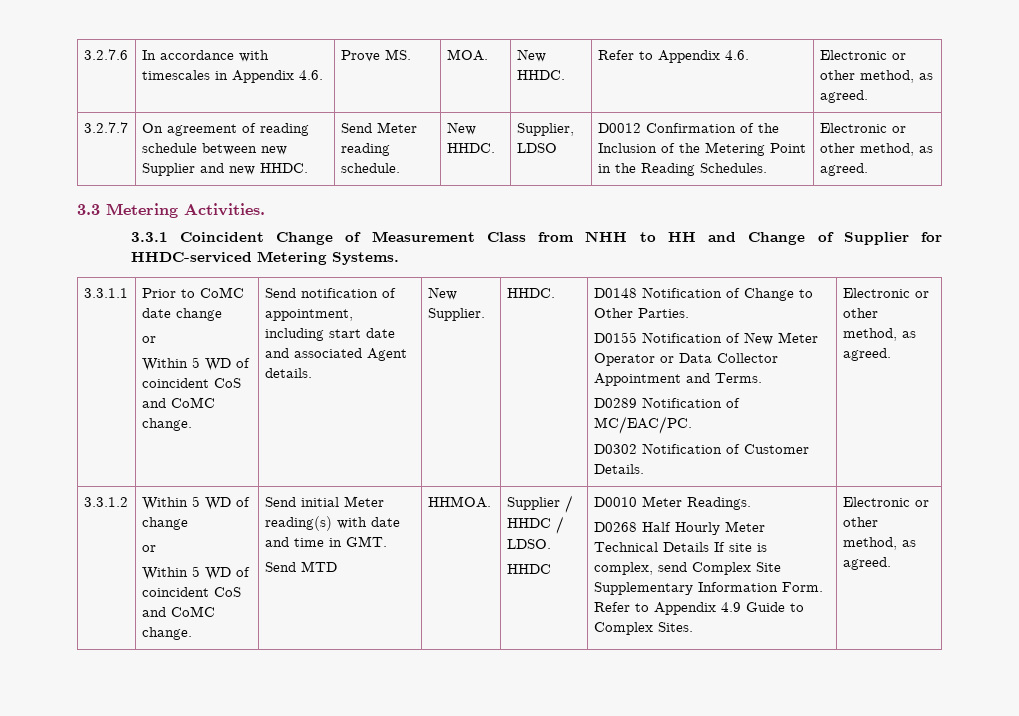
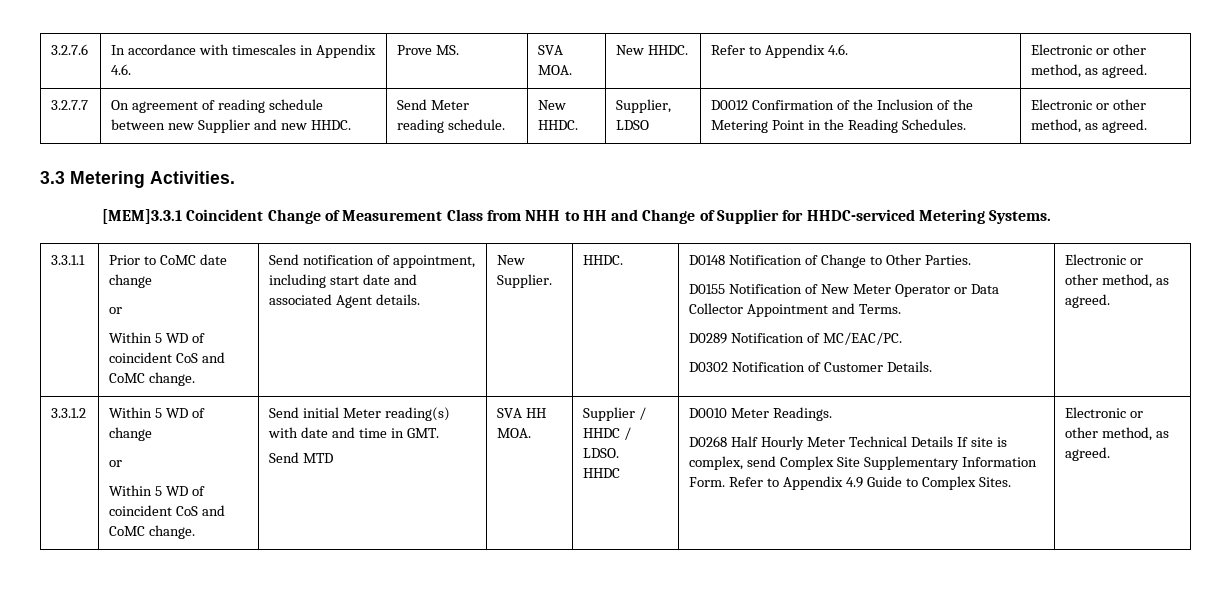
(411, 54) none -> [538,45,564,55] SVA
[130,232,168,242] 3.3.1 -> [101,209,182,224] [MEM]3.3.1
[427,496,491,508] HHMOA. -> [497,408,547,418] [497,428,532,438] SVA HH MOA.

